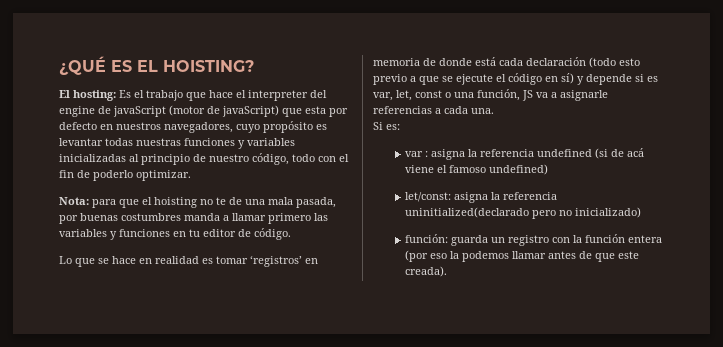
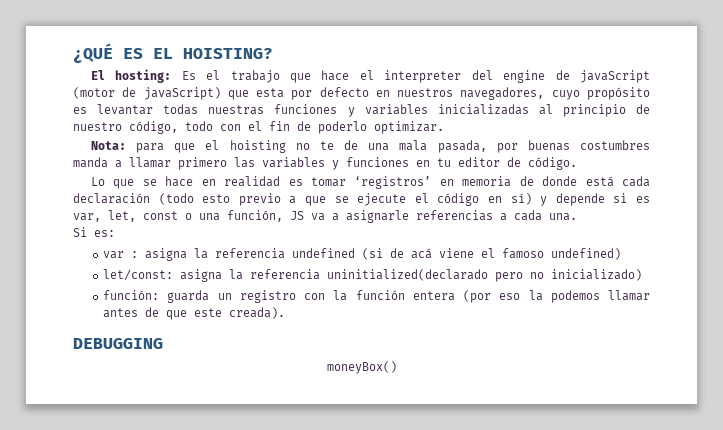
(448, 271) none -> [73,338,163,349] [326,361,397,374] // DEBUGGING // moneyBox()

